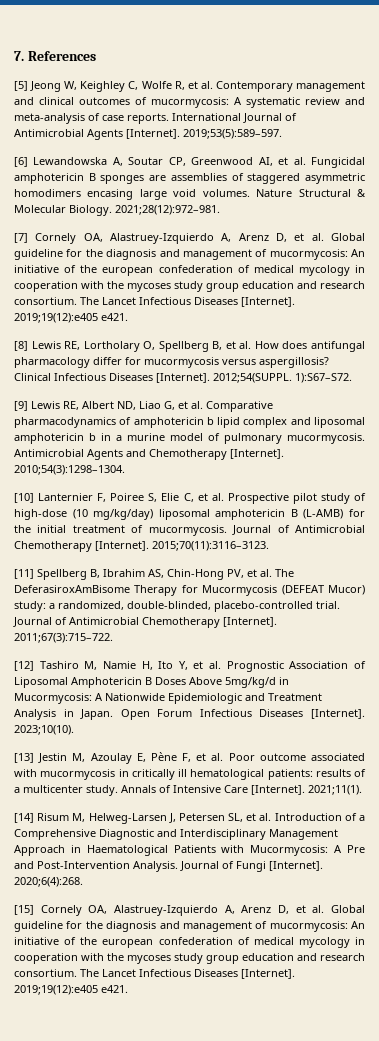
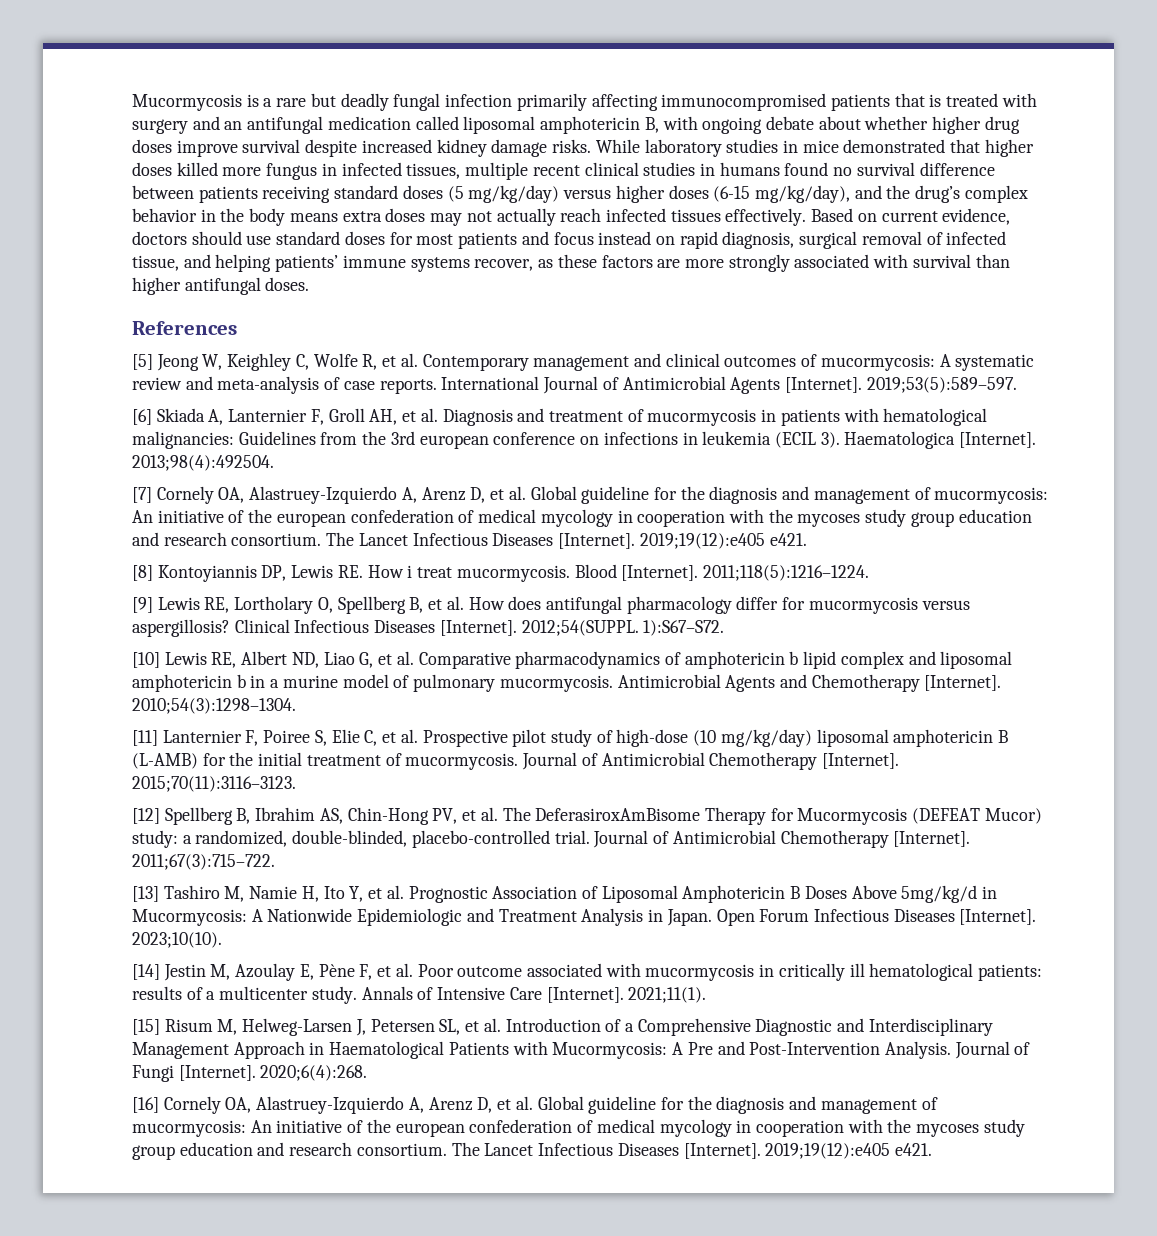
[14,51,24,61] 7. -> [132,93,1037,111] [132,116,1020,134] [132,139,1034,157] [132,162,995,180] [132,185,1028,203] [132,208,1011,226] [132,231,1007,249] [132,254,1010,272] [132,277,310,295] Mucormycosis is a rare but deadly fungal infection primarily affecting immunocompromised patients that is treated with surgery and an antifungal medication called liposomal amphotericin B, with ongoing debate about whether higher drug doses improve survival despite increased kidney damage risks. While laboratory studies in mice demonstrated that higher doses killed more fungus in infected tissues, multiple recent clinical studies in humans found no survival difference between patients receiving standard doses (5 mg/kg/day) versus higher doses (6-15 mg/kg/day), and the drug’s complex behavior in the body means extra doses may not actually reach infected tissues effectively. Based on current evidence, doctors should use standard doses for most patients and focus instead on rapid diagnosis, surgical removal of infected tissue, and helping patients’ immune systems recover, as these factors are more strongly associated with survival than higher antifungal doses. //
[33,157,366,168] [14,173,366,184] [14,189,366,200] [14,205,220,216] Lewandowska A, Soutar CP, Greenwood AI, et al. Fungicidal amphotericin B sponges are assemblies of staggered asymmetric homodimers encasing large void volumes. Nature Structural & Molecular Biology. 2021;28(12):972–981. -> [156,408,988,426] [132,431,1037,449] [132,455,274,471] Skiada A, Lanternier F, Groll AH, et al. Diagnosis and treatment of mucormycosis in patients with hematological malignancies: Guidelines from the 3rd european conference on infections in leukemia (ECIL 3). Haematologica [Internet]. 2013;98(4):492504.
(28, 346) none -> [157,564,869,582] [132,597,153,613] Kontoyiannis DP, Lewis RE. How i treat mucormycosis. Blood [Internet]. 2011;118(5):1216–1224. // [9]
[14,401,28,411] [9] -> [132,652,160,668] [10]
[14,493,34,503] [10] -> [132,730,158,746] [11]
[14,569,34,579] [11] -> [132,808,160,824] [12]
[14,661,34,671] [12] -> [132,886,159,902] [13]
[14,753,34,763] [13] -> [132,964,160,980] [14]
[14,813,34,823] [14] -> [132,1019,160,1035] [15]
[14,905,34,915] [15] -> [132,1097,159,1113] [16]

